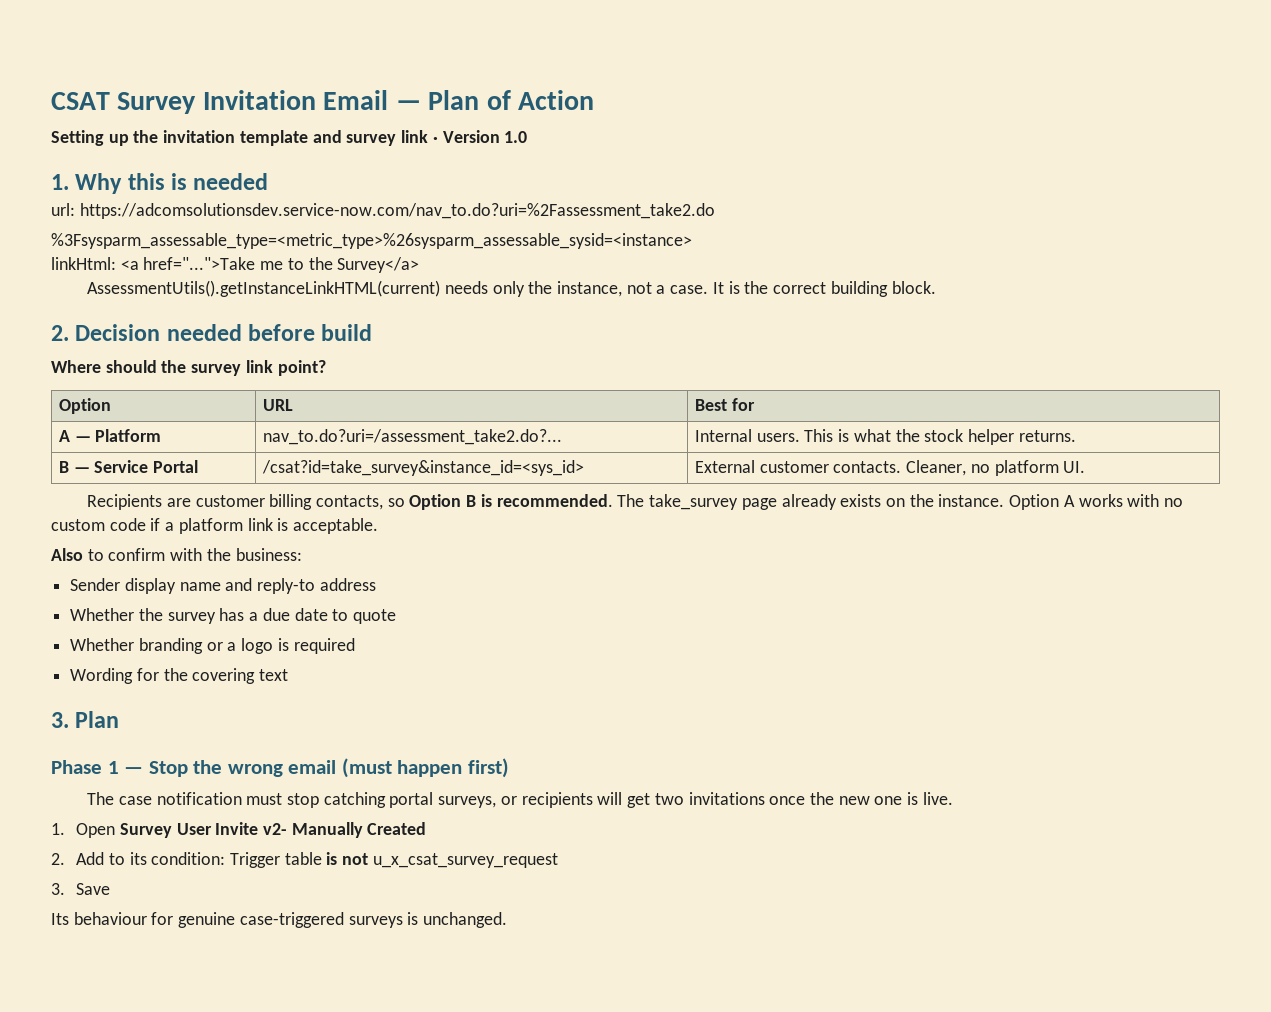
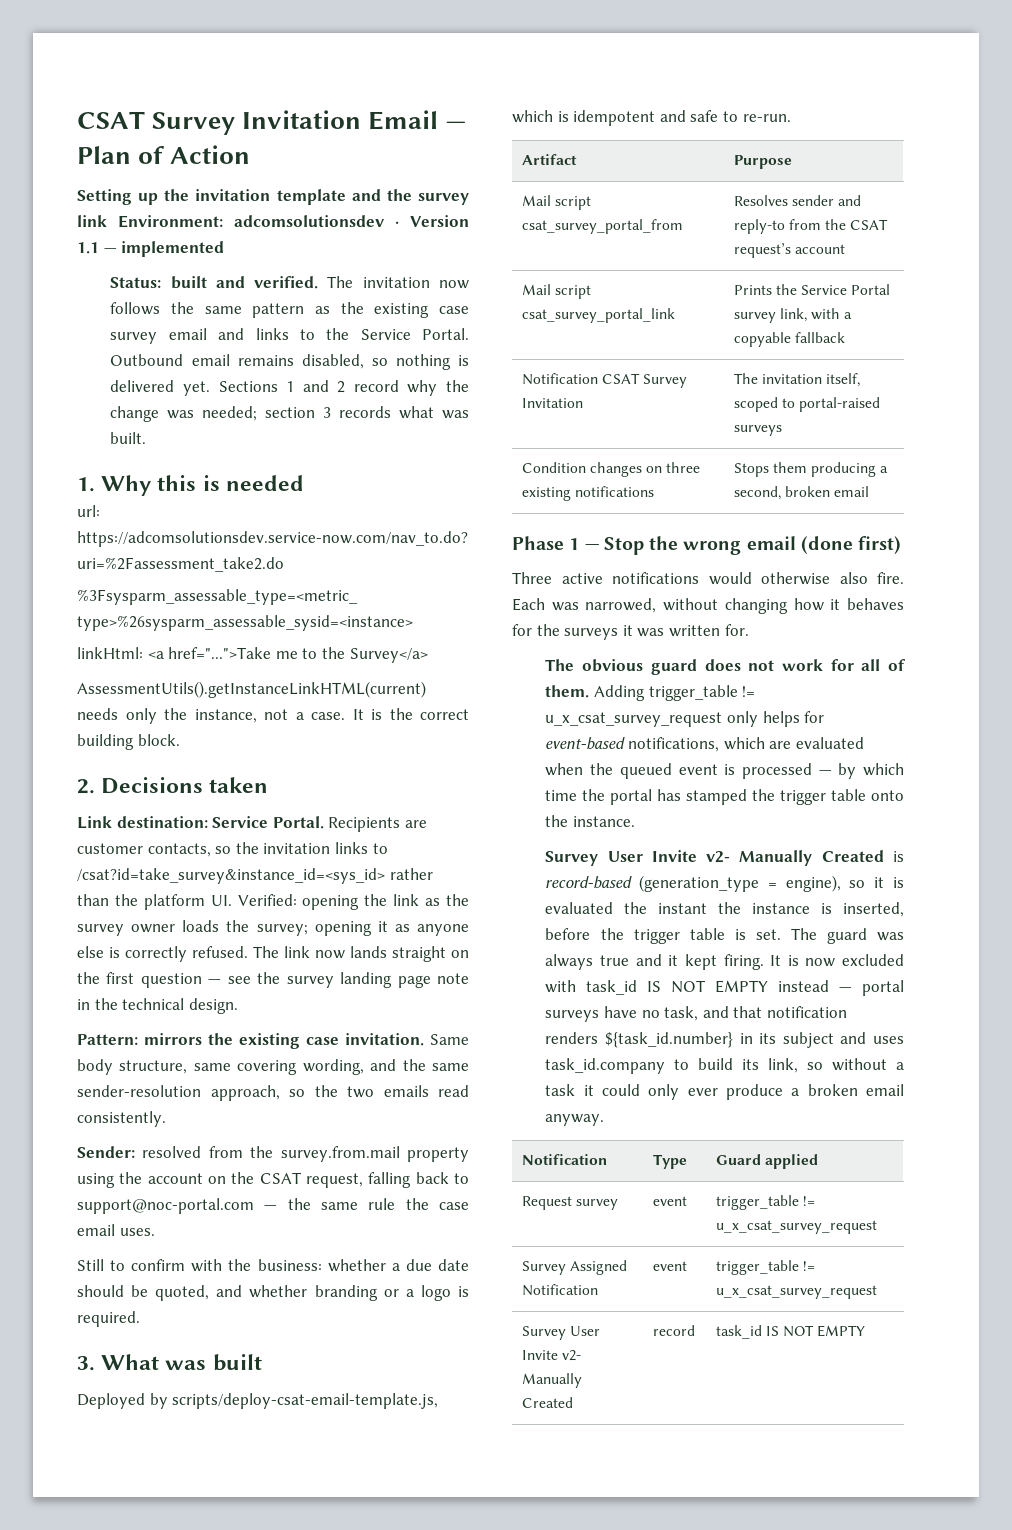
[346,130,528,146] survey link · Version 1.0 -> [386,189,470,205] [77,215,469,228] [77,241,225,257] [110,276,470,289] [110,302,470,318] [110,328,470,344] [110,354,469,370] [110,380,469,396] [110,406,470,422] [110,432,147,444] the survey link Environment: adcomsolutionsdev · Version 1.1 — implemented // Status: built and verified. The invitation now follows the same pattern as the existing case survey email and links to the Service Portal. Outbound email remains disabled, so nothing is delivered yet. Sections 1 and 2 record why the change was needed; section 3 records what was built.
[75,324,373,341] [51,360,326,376] [58,398,111,414] [262,399,293,411] [694,398,755,411] [58,429,162,442] [262,429,562,445] [694,429,1076,445] [58,460,199,473] [261,460,584,476] [694,460,1086,476] Decision needed before build // Where should the survey link point? // Option | URL | Best for // A — Platform | nav_to.do?uri=/assessment_take2.do?... | Internal users. This is what the stock helper returns. // B — Service Portal | /csat?id=take_survey&instance_id=<sys_id> | External customer contacts. Cleaner, no platform UI. // -> [101,777,269,794] [77,816,324,829] Decisions taken // Link destination: Service Portal.
[269,494,313,510] billing -> (143, 848) none
[409,494,1184,510] [51,518,379,534] [51,548,83,561] Option B is recommended. The take_survey page already exists on the instance. Option A works with no custom code if a platform link is acceptable. // Also -> [235,842,388,854] [77,868,433,884] [77,894,470,910] [77,920,469,936] [77,946,469,962] [77,972,470,988] [77,998,238,1014] [77,1033,469,1049] [77,1059,469,1075] [77,1085,469,1101] [77,1111,166,1127] [77,1146,469,1162] [77,1172,469,1188] [77,1198,469,1214] [77,1224,155,1236] [77,1259,104,1271] the invitation links to /csat?id=take_survey&instance_id=<sys_id> rather than the platform UI. Verified: opening the link as the survey owner loads the survey; opening it as anyone else is correctly refused. The link now lands straight on the first question — see the survey landing page note in the technical design. // Pattern: mirrors the existing case invitation. Same body structure, same covering wording, and the same sender-resolution approach, so the two emails read consistently. // Sender: resolved from the survey.from.mail property using the account on the CSAT request, falling back to support@noc-portal.com — the same rule the case email uses. // Still
[70,578,376,594] [70,608,397,624] [70,638,135,651] // Sender display name and reply-to address // Whether the survey has a due date to quote // Whether -> [327,1259,469,1272] [77,1285,308,1301] whether a due date should be quoted, and whether
[293,638,355,654] [70,668,289,684] [51,711,120,728] required // Wording for the covering text // 3. Plan -> [77,1311,140,1327] [77,1354,262,1371] [77,1393,439,1409] [512,110,791,126] [521,154,577,165] [733,155,792,169] [521,195,591,210] [521,219,683,234] [733,195,862,206] [733,219,889,234] [733,243,845,258] [521,284,591,299] [521,308,675,323] [733,284,891,295] [733,308,853,323] [733,332,845,347] [521,373,688,388] [521,398,583,408] [733,373,861,387] [733,397,881,412] [733,425,782,436] [521,462,701,477] [521,486,654,501] [733,462,889,477] [733,486,870,500] required. // 3. What was built // Deployed by scripts/deploy-csat-email-template.js, which is idempotent and safe to re-run. // Artifact | Purpose // Mail script csat_survey_portal_from | Resolves sender and reply-to from the CSAT request’s account // Mail script csat_survey_portal_link | Prints the Service Portal survey link, with a copyable fallback // Notification CSAT Survey Invitation | The invitation itself, scoped to portal-raised surveys // Condition changes on three existing notifications | Stops them producing a second, broken email
[341,758,463,778] (must happen -> [800,536,853,554] (done
[87,792,953,808] [51,822,427,838] [51,852,558,868] [51,883,111,895] [51,912,508,928] The case notification must stop catching portal surveys, or recipients will get two invitations once the new one is live. // 1. Open Survey User Invite v2- Manually Created // 2. Add to its condition: Trigger table is not u_x_csat_survey_request // 3. Save // Its behaviour for genuine case-triggered surveys is unchanged. -> [512,572,904,585] [512,598,904,614] [512,624,749,640] [545,659,906,675] [545,685,756,701] [545,711,825,727] [545,737,864,752] [545,763,904,779] [545,789,904,805] [545,815,636,827] [545,850,904,866] [545,875,904,892] [545,902,904,917] [545,928,904,944] [545,954,904,970] [545,980,905,996] [545,1006,847,1022] [545,1032,904,1048] [545,1058,904,1074] [545,1084,904,1100] [545,1114,605,1126] [521,1154,607,1165] [652,1154,687,1169] [715,1154,818,1169] [521,1196,618,1210] [652,1196,687,1206] [715,1195,815,1210] [715,1220,877,1234] [521,1260,627,1275] [521,1284,598,1296] [652,1261,687,1271] [715,1260,815,1275] [715,1285,877,1299] [521,1326,600,1340] [521,1350,581,1361] [521,1373,582,1388] [521,1397,573,1408] [652,1325,695,1336] [715,1325,866,1339] Three active notifications would otherwise also fire. Each was narrowed, without changing how it behaves for the surveys it was written for. // The obvious guard does not work for all of them. Adding trigger_table != u_x_csat_survey_request only helps for event-based notifications, which are evaluated when the queued event is processed — by which time the portal has stamped the trigger table onto the instance. // Survey User Invite v2- Manually Created is record-based (generation_type = engine), so it is evaluated the instant the instance is inserted, before the trigger table is set. The guard was always true and it kept firing. It is now excluded with task_id IS NOT EMPTY instead — portal surveys have no task, and that notification renders ${task_id.number} in its subject and uses task_id.company to build its link, so without a task it could only ever produce a broken email anyway. // Notification | Type | Guard applied // Request survey | event | trigger_table != u_x_csat_survey_request // Survey Assigned Notification | event | trigger_table != u_x_csat_survey_request // Survey User Invite v2- Manually Created | record | task_id IS NOT EMPTY

